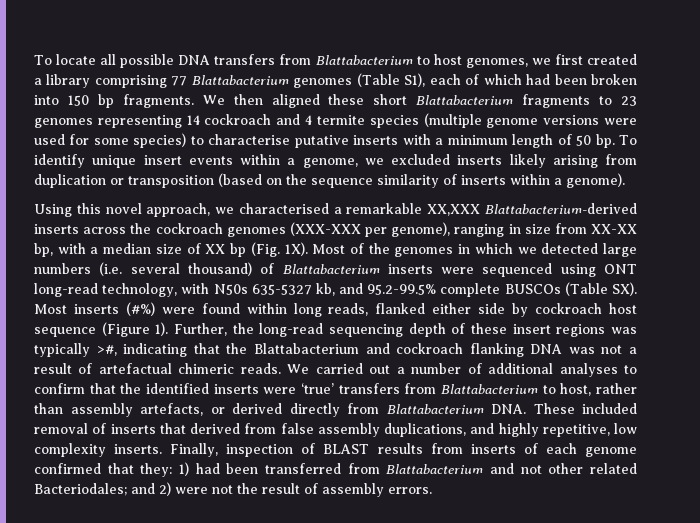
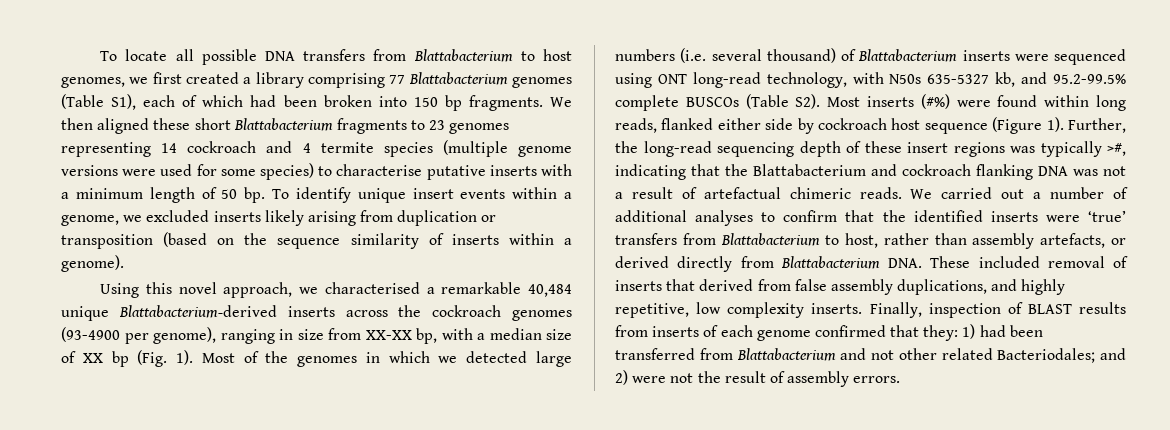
[427,204,481,216] XX,XXX -> [528,284,572,297] [61,306,109,321] 40,484 unique
[289,222,361,236] (XXX-XXX -> [61,327,120,342] (93-4900
[284,242,308,256] 1X). -> [176,350,194,365] 1).
[612,282,637,296] SX). -> [795,94,821,109] S2).

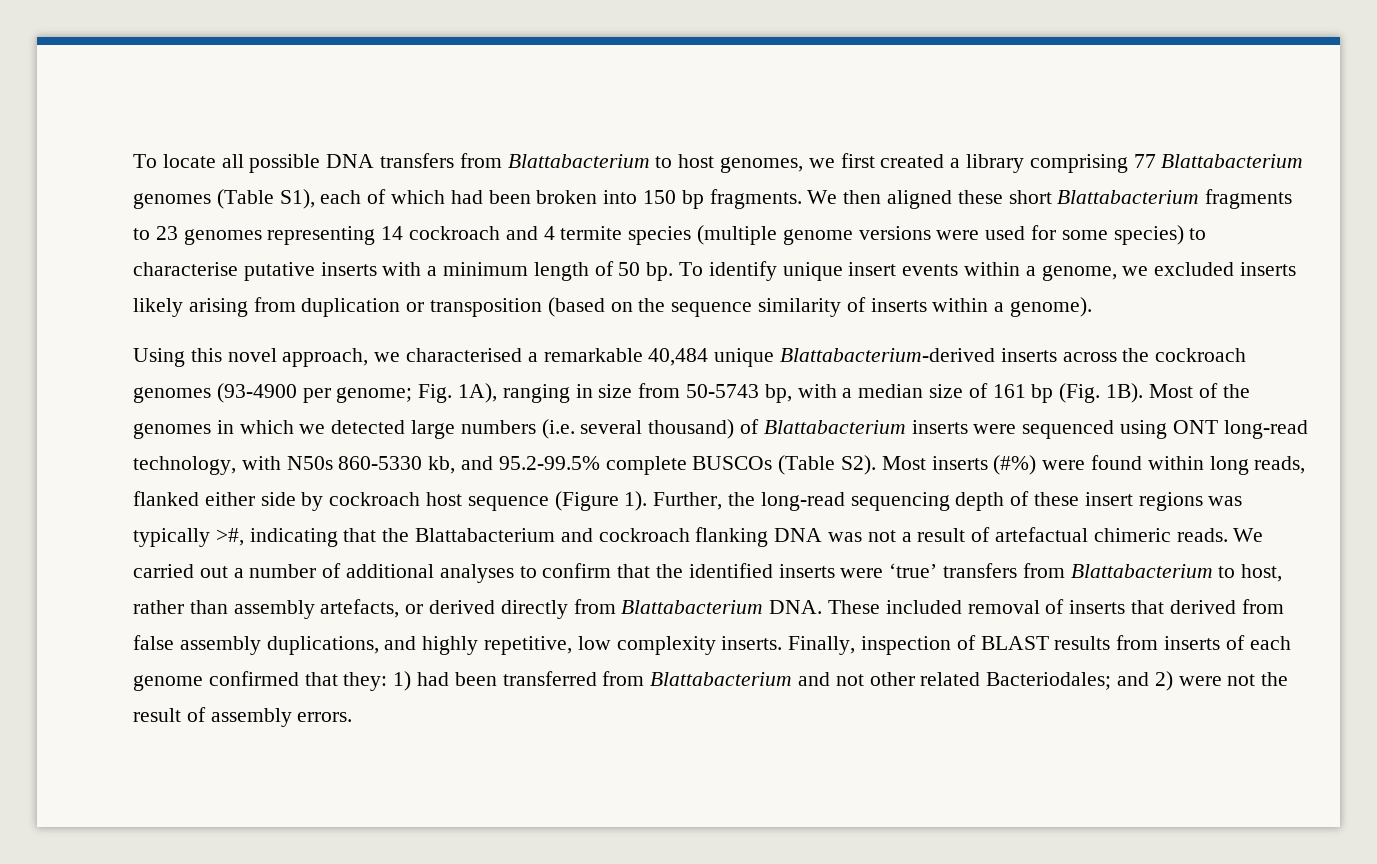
[153,327,216,344] genome), -> [336,383,498,403] genome; Fig. 1A),
[365,330,412,340] XX-XX -> [686,384,760,398] 50-5743
[82,353,103,363] XX -> [992,384,1026,398] 161
[176,350,194,365] 1). -> [1106,383,1144,403] 1B).
[927,74,990,84] 635-5327 -> [338,456,423,470] 860-5330

